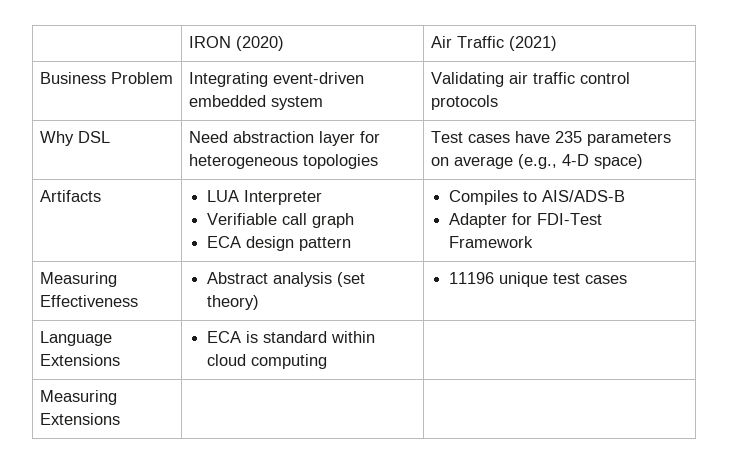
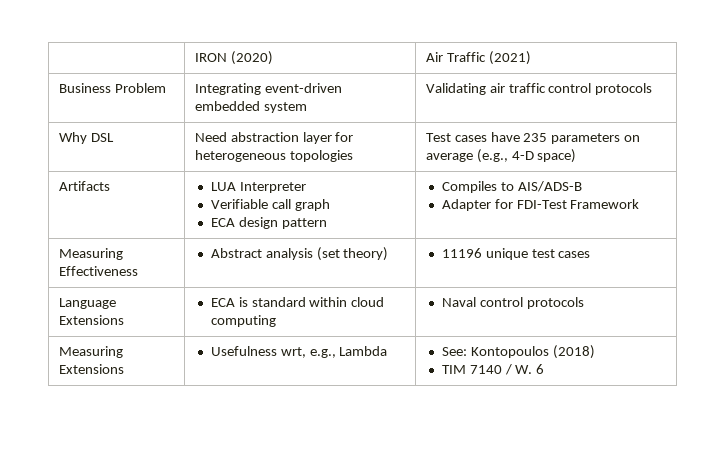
(328, 361) none -> [441,297,584,309] Naval control protocols
(121, 419) | -> [210,346,388,358] [441,345,595,359] [441,364,545,375] Usefulness wrt, e.g., Lambda | See: Kontopoulos (2018) // TIM 7140 / W. 6

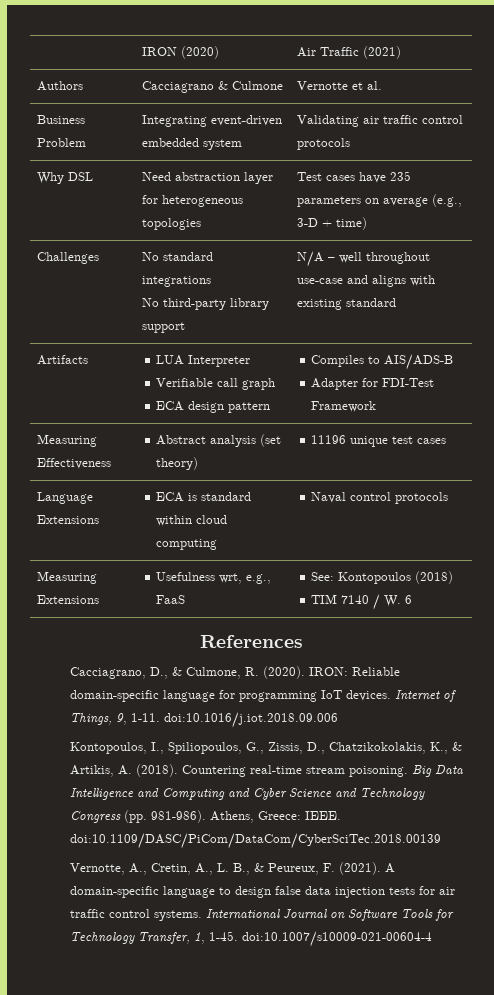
(531, 58) none -> [36,81,83,91] [141,81,283,93] [296,81,382,90] // Authors | Cacciagrano & Culmone | Vernotte et al.
[511,149,577,163] 4-D space) -> [296,217,367,230] [36,252,99,264] [141,252,213,261] [141,276,211,287] [141,298,269,310] [141,322,185,333] [296,251,430,267] [296,275,435,287] [296,298,396,310] 3-D + time) // Challenges | No standard integrations // No third-party library support | N/A – well throughout use-case and aligns with existing standard
[339,346,388,356] Lambda -> [156,595,186,604] FaaS
(545, 369) none -> [199,635,303,648] [70,666,401,679] [70,690,457,702] [70,712,339,728] [70,742,463,754] [70,764,464,777] [70,788,426,800] [70,810,342,823] [70,833,442,849] [70,862,396,875] [70,886,456,898] [70,909,455,921] [70,931,433,947] // References // Cacciagrano, D., & Culmone, R. (2020). IRON: Reliable domain-specific language for programming IoT devices. Internet of Things, 9, 1-11. doi:10.1016/j.iot.2018.09.006 // Kontopoulos, I., Spiliopoulos, G., Zissis, D., Chatzikokolakis, K., & Artikis, A. (2018). Countering real-time stream poisoning. Big Data Intelligence and Computing and Cyber Science and Technology Congress (pp. 981-986). Athens, Greece: IEEE. doi:10.1109/DASC/PiCom/DataCom/CyberSciTec.2018.00139 // Vernotte, A., Cretin, A., L. B., & Peureux, F. (2021). A domain-specific language to design false data injection tests for air traffic control systems. International Journal on Software Tools for Technology Transfer, 1, 1-45. doi:10.1007/s10009-021-00604-4

